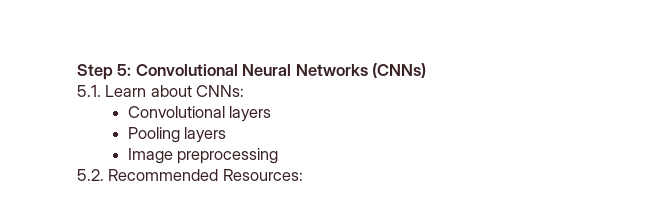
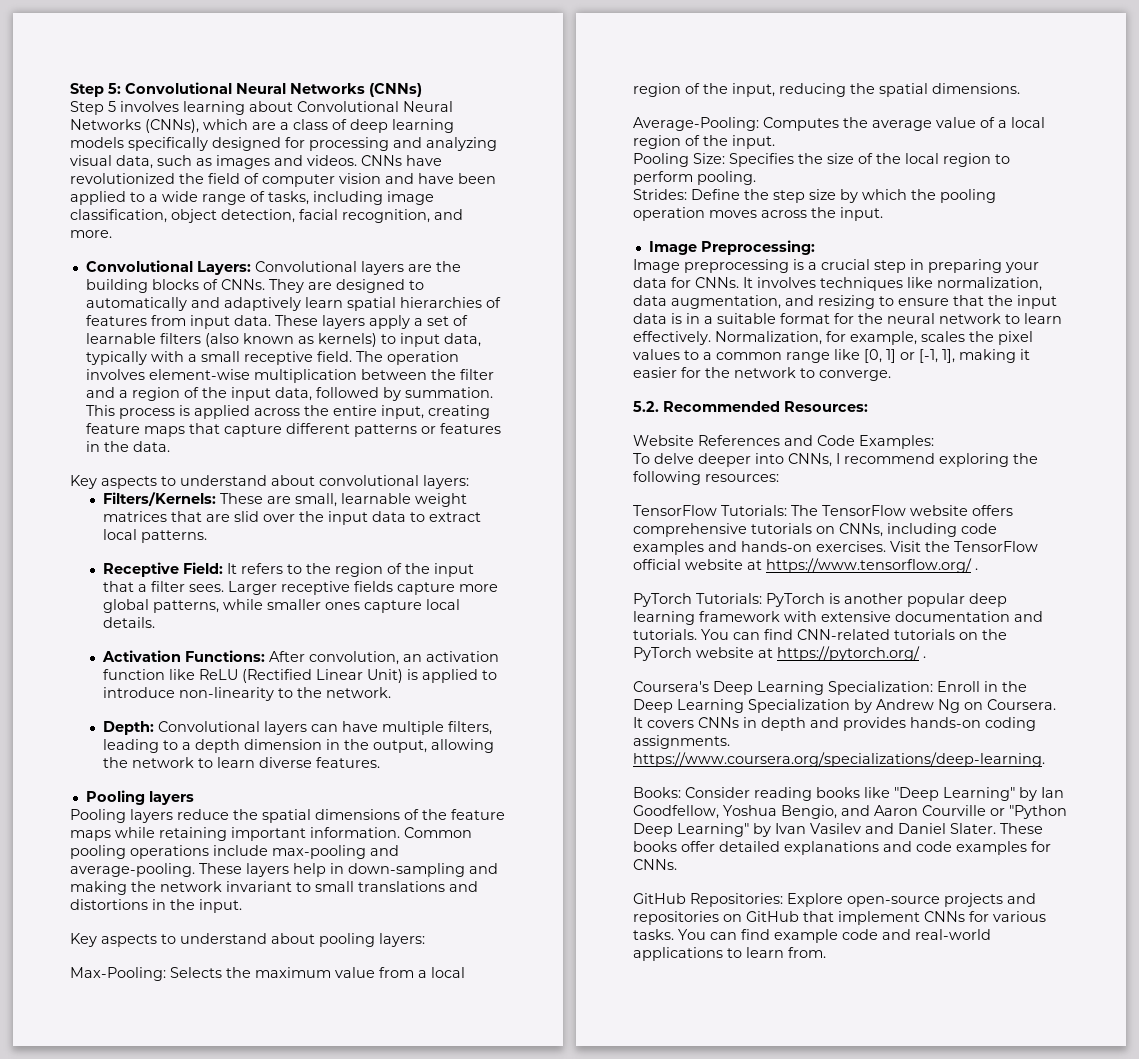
[77,85,245,97] [127,106,272,122] [127,127,227,143] [127,148,279,164] [77,169,303,181] 5.1. Learn about CNNs: // Convolutional layers // Pooling layers // Image preprocessing // 5.2. Recommended Resources: -> [70,101,453,115] [70,119,454,133] [70,137,497,151] [70,155,442,169] [70,173,496,187] [70,191,434,205] [70,209,463,223] [70,230,112,238] [85,260,461,275] [85,279,424,293] [85,297,501,311] [85,315,468,329] [85,333,481,347] [85,351,459,365] [85,369,494,383] [85,387,493,401] [85,405,490,419] [85,423,501,437] [85,441,170,452] [70,475,469,489] [103,492,468,507] [103,511,482,525] [103,529,208,543] [103,562,475,577] [103,581,499,595] [103,599,461,613] [103,617,156,628] [102,650,500,665] [103,669,498,683] [103,687,392,701] [103,721,493,735] [103,739,495,753] [103,757,381,768] [85,790,194,805] [70,809,505,823] [70,827,472,841] [70,845,399,859] [70,863,498,877] [70,881,478,895] [70,899,242,913] [70,933,425,947] [70,967,465,981] [633,83,1020,97] [633,117,1045,131] [633,135,775,149] [633,153,1010,167] [633,171,756,185] [633,189,996,203] [633,207,883,221] [648,240,815,255] [633,259,1039,273] [633,277,1042,291] [633,295,1057,309] [633,313,1062,324] [633,331,1033,345] [633,349,1030,363] [633,367,891,381] [633,401,868,412] [633,435,934,449] [633,453,1038,467] [633,471,779,485] [633,505,1013,516] [633,523,997,537] [633,541,1038,555] [633,558,978,573] [633,593,1007,607] [633,611,1043,625] [633,629,1007,640] [633,646,926,661] [633,681,1027,695] [633,699,1056,713] [633,717,1036,731] [633,735,730,749] [633,752,1045,767] [633,787,1064,801] [633,805,1067,819] [633,823,1043,837] [633,841,1051,855] [633,859,677,870] [633,893,1036,907] [633,911,1046,925] [633,929,991,943] [633,947,826,961] Step 5 involves learning about Convolutional Neural Networks (CNNs), which are a class of deep learning models specifically designed for processing and analyzing visual data, such as images and videos. CNNs have revolutionized the field of computer vision and have been applied to a wide range of tasks, including image classification, object detection, facial recognition, and more. // Convolutional Layers: Convolutional layers are the building blocks of CNNs. They are designed to automatically and adaptively learn spatial hierarchies of features from input data. These layers apply a set of learnable filters (also known as kernels) to input data, typically with a small receptive field. The operation involves element-wise multiplication between the filter and a region of the input data, followed by summation. This process is applied across the entire input, creating feature maps that capture different patterns or features in the data. // Key aspects to understand about convolutional layers: // Filters/Kernels: These are small, learnable weight matrices that are slid over the input data to extract local patterns. // Receptive Field: It refers to the region of the input that a filter sees. Larger receptive fields capture more global patterns, while smaller ones capture local details. // Activation Functions: After convolution, an activation function like ReLU (Rectified Linear Unit) is applied to introduce non-linearity to the network. // Depth: Convolutional layers can have multiple filters, leading to a depth dimension in the output, allowing the network to learn diverse features. // Pooling layers // Pooling layers reduce the spatial dimensions of the feature maps while retaining important information. Common pooling operations include max-pooling and average-pooling. These layers help in down-sampling and making the network invariant to small translations and distortions in the input. // Key aspects to understand about pooling layers: // Max-Pooling: Selects the maximum value from a local region of the input, reducing the spatial dimensions. // Average-Pooling: Computes the average value of a local region of the input. // Pooling Size: Specifies the size of the local region to perform pooling. // Strides: Define the step size by which the pooling operation moves across the input. // Image Preprocessing: // Image preprocessing is a crucial step in preparing your data for CNNs. It involves techniques like normalization, data augmentation, and resizing to ensure that the input data is in a suitable format for the neural network to learn effectively. Normalization, for example, scales the pixel values to a common range like [0, 1] or [-1, 1], making it easier for the network to converge. // 5.2. Recommended Resources: // Website References and Code Examples: // To delve deeper into CNNs, I recommend exploring the following resources: // TensorFlow Tutorials: The TensorFlow website offers comprehensive tutorials on CNNs, including code examples and hands-on exercises. Visit the TensorFlow official website at https://www.tensorflow.org/ . // PyTorch Tutorials: PyTorch is another popular deep learning framework with extensive documentation and tutorials. You can find CNN-related tutorials on the PyTorch website at https://pytorch.org/ . // Coursera's Deep Learning Specialization: Enroll in the Deep Learning Specialization by Andrew Ng on Coursera. It covers CNNs in depth and provides hands-on coding assignments. https://www.coursera.org/specializations/deep-learning. // Books: Consider reading books like "Deep Learning" by Ian Goodfellow, Yoshua Bengio, and Aaron Courville or "Python Deep Learning" by Ivan Vasilev and Daniel Slater. These books offer detailed explanations and code examples for CNNs. // GitHub Repositories: Explore open-source projects and repositories on GitHub that implement CNNs for various tasks. You can find example code and real-world applications to learn from.

